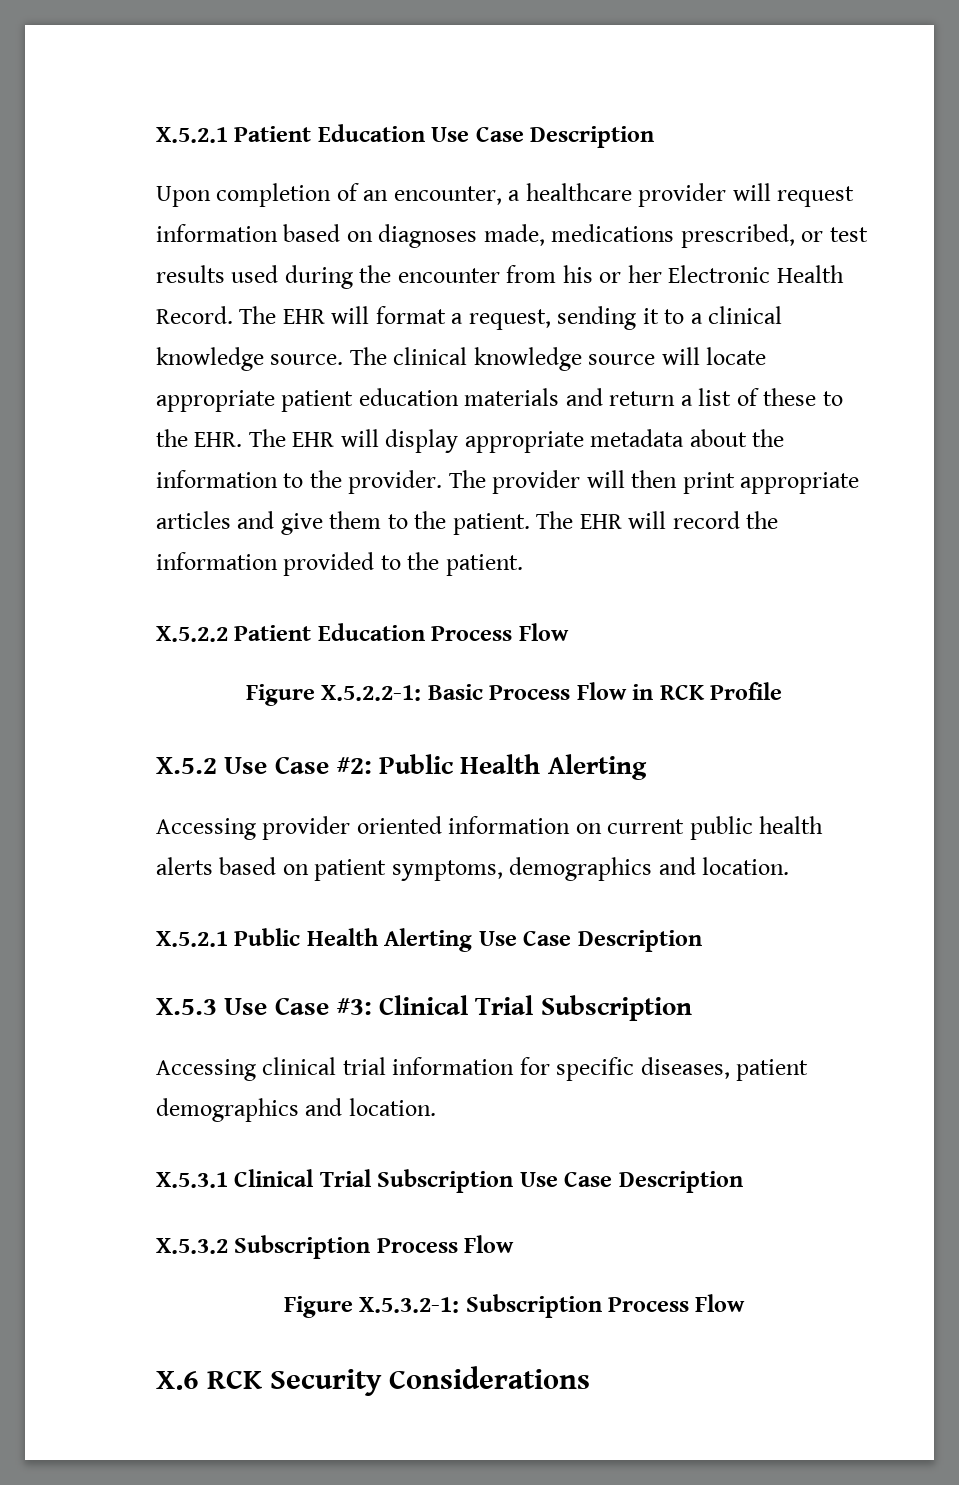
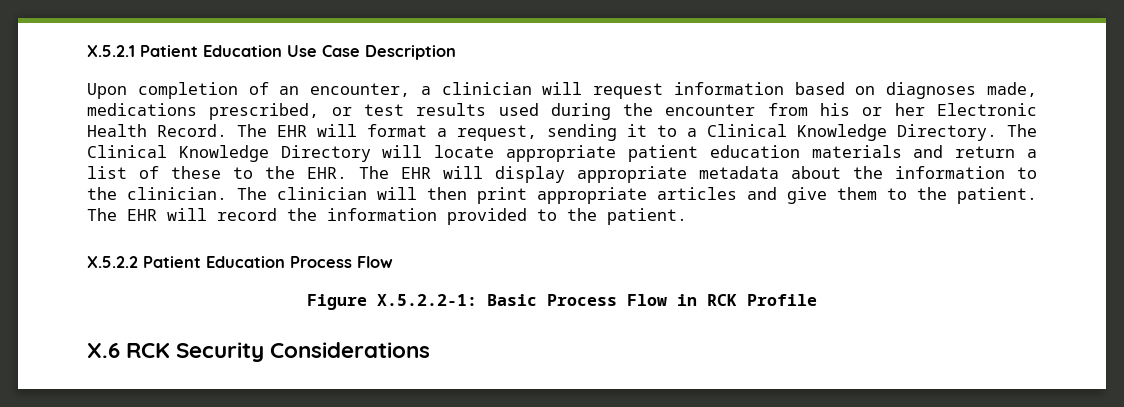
[525,183,727,207] healthcare provider -> [441,82,532,95] clinician
[708,306,783,324] [156,347,656,371] clinical knowledge source. The clinical knowledge source -> [707,124,1037,141] [87,145,371,162] Clinical Knowledge Directory. The Clinical Knowledge Directory
[348,470,581,494] provider. The provider -> [127,187,367,200] clinician. The clinician
[156,754,647,780] [156,816,824,840] [156,857,790,881] [156,928,702,952] [156,995,692,1021] [156,1057,809,1081] [156,1098,436,1122] [156,1169,743,1193] [156,1235,515,1259] [283,1294,746,1318] // X.5.2 Use Case #2: Public Health Alerting // Accessing provider oriented information on current public health alerts based on patient symptoms, demographics and location. // X.5.2.1 Public Health Alerting Use Case Description // X.5.3 Use Case #3: Clinical Trial Subscription // Accessing clinical trial information for specific diseases, patient demographics and location. // X.5.3.1 Clinical Trial Subscription Use Case Description // X.5.3.2 Subscription Process Flow // Figure X.5.3.2-1: Subscription Process Flow -> (817, 300) none

